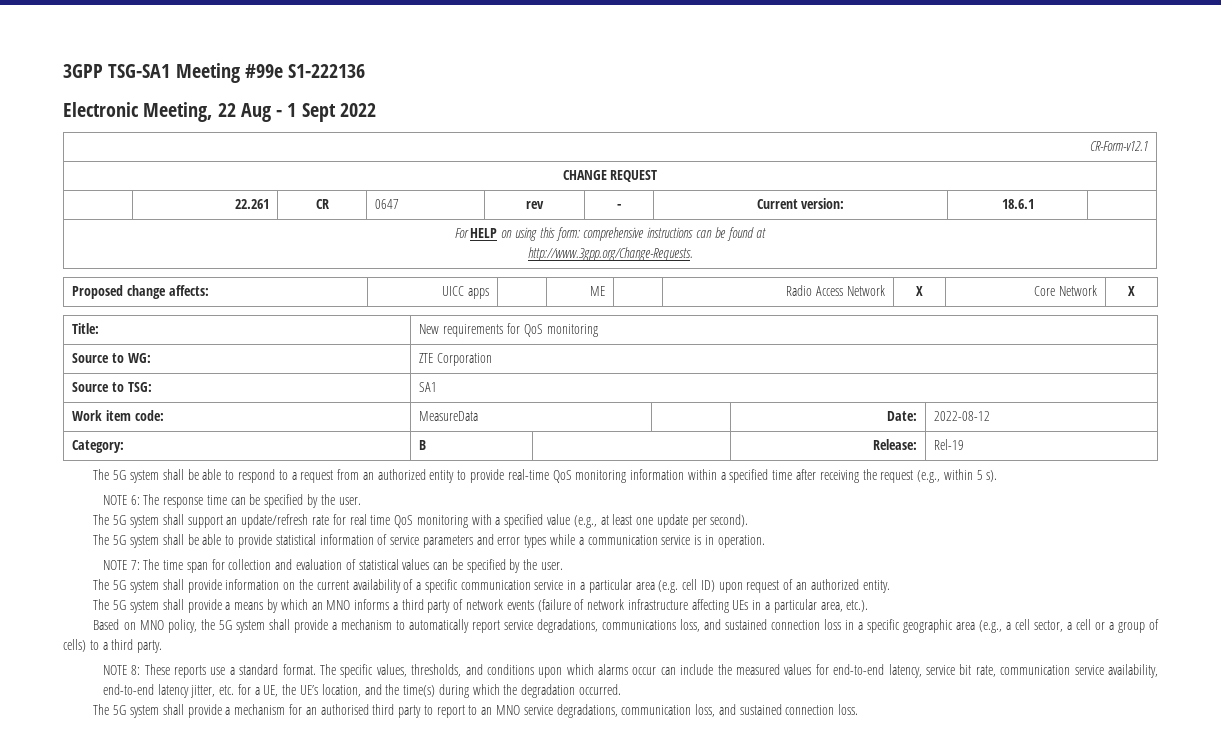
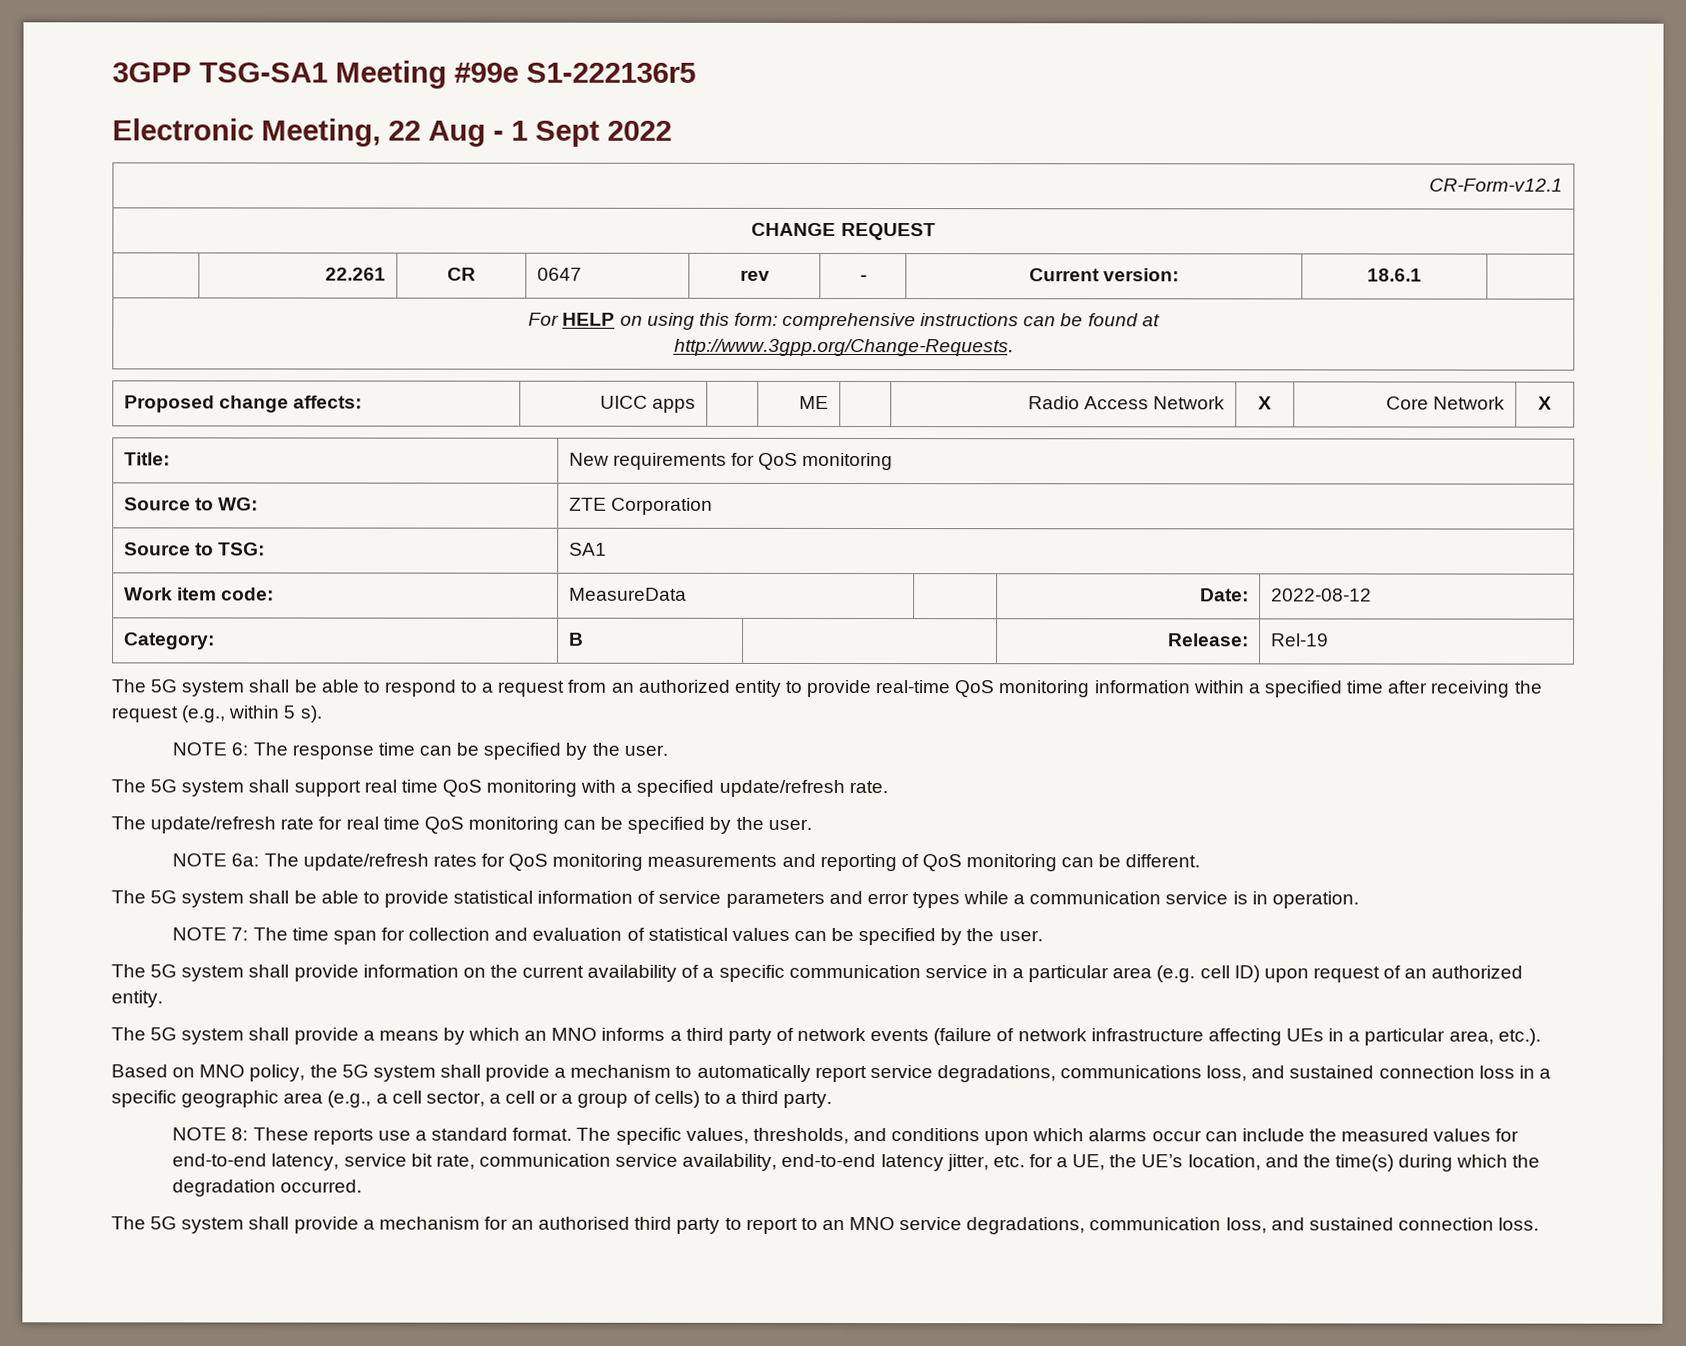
[288,64,366,78] S1-222136 -> [526,62,696,83] S1-222136r5
[226,517,238,525] an -> [363,779,888,798] [111,816,146,830] real time QoS monitoring with a specified update/refresh rate. // The
[471,514,749,528] with a specified value (e.g., at least one update per second). -> [563,816,812,834] [172,853,1201,872] can be specified by the user. // NOTE 6a: The update/refresh rates for QoS monitoring measurements and reporting of QoS monitoring can be different.

